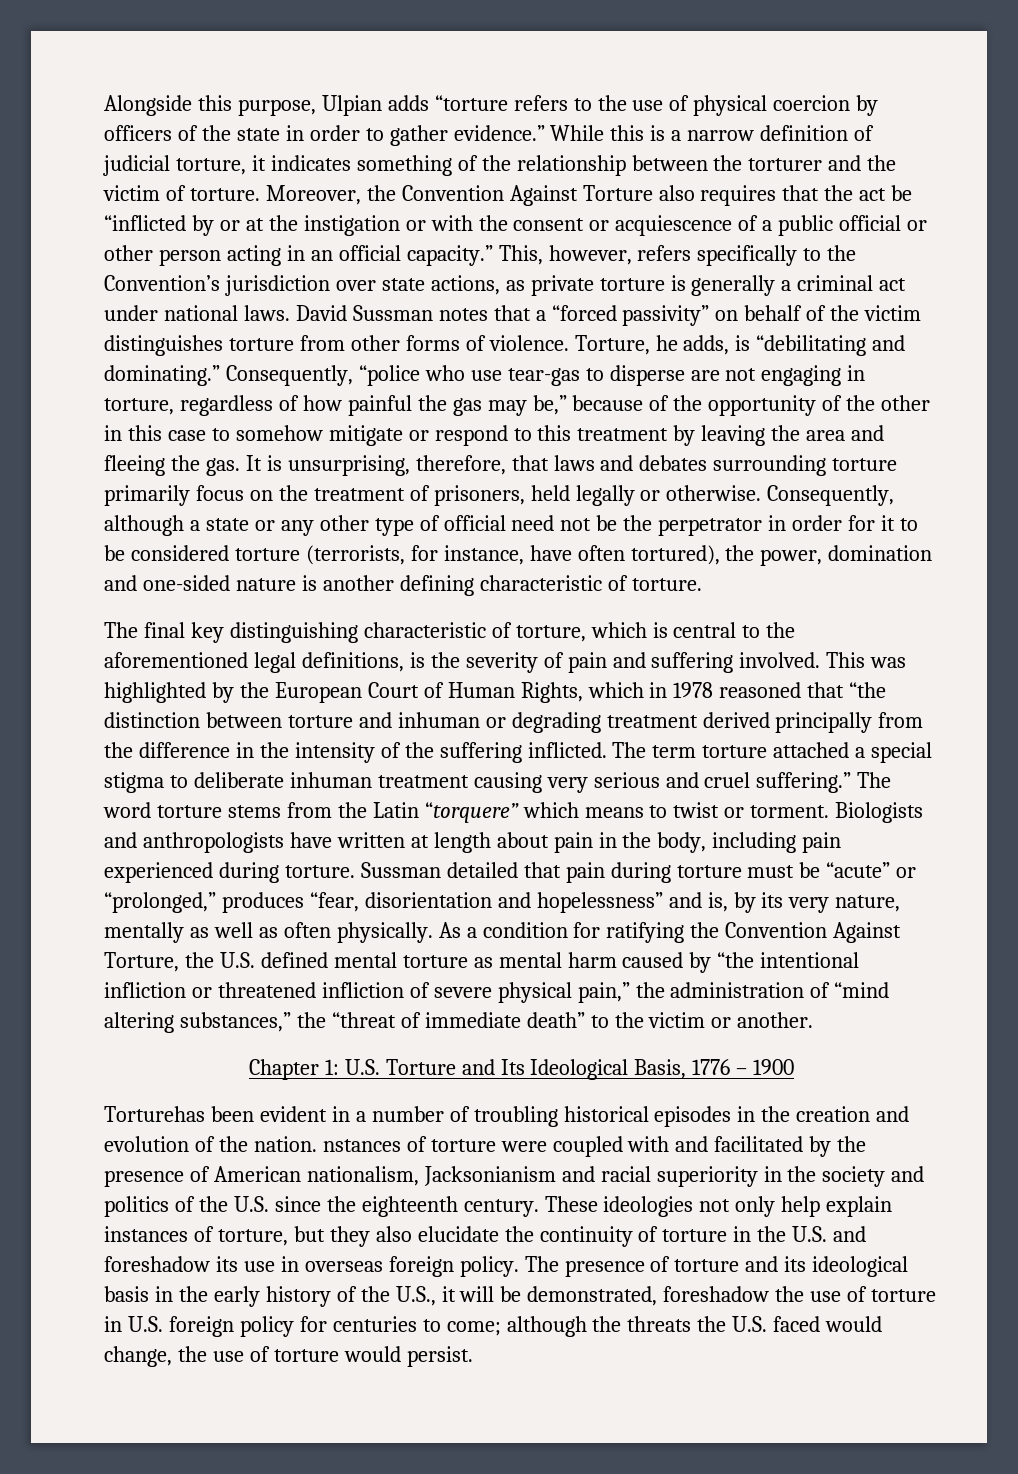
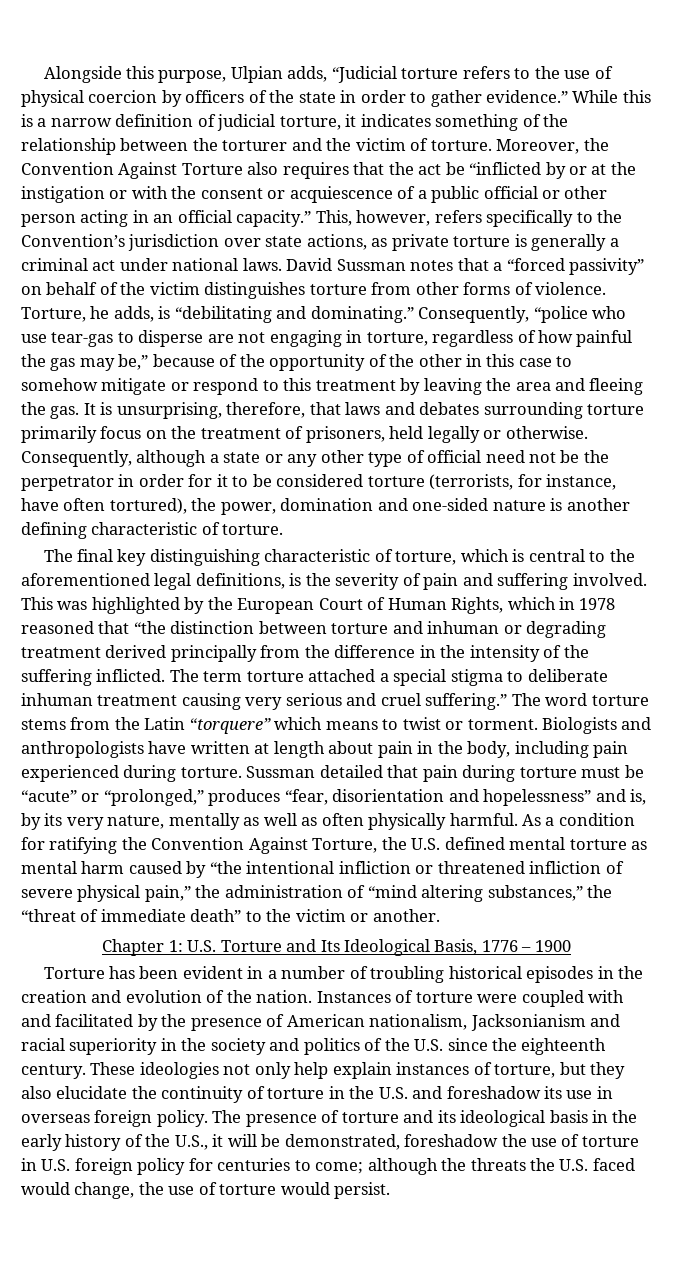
[387,95,508,111] adds “torture -> [287,66,459,83] adds, “Judicial torture
[336,922,433,943] physically. -> [368,813,518,830] physically harmful.
[104,1106,205,1122] Torturehas -> [43,966,135,979] Torture has
[322,1139,401,1152] nstances -> [316,991,391,1003] Instances

